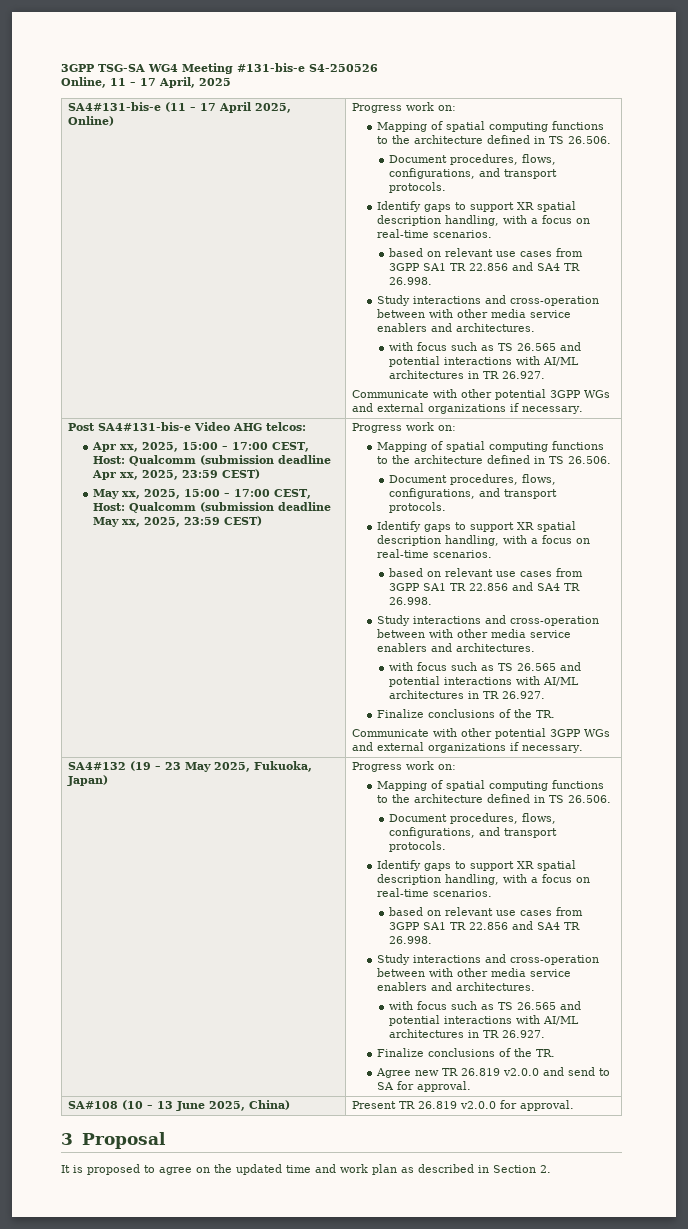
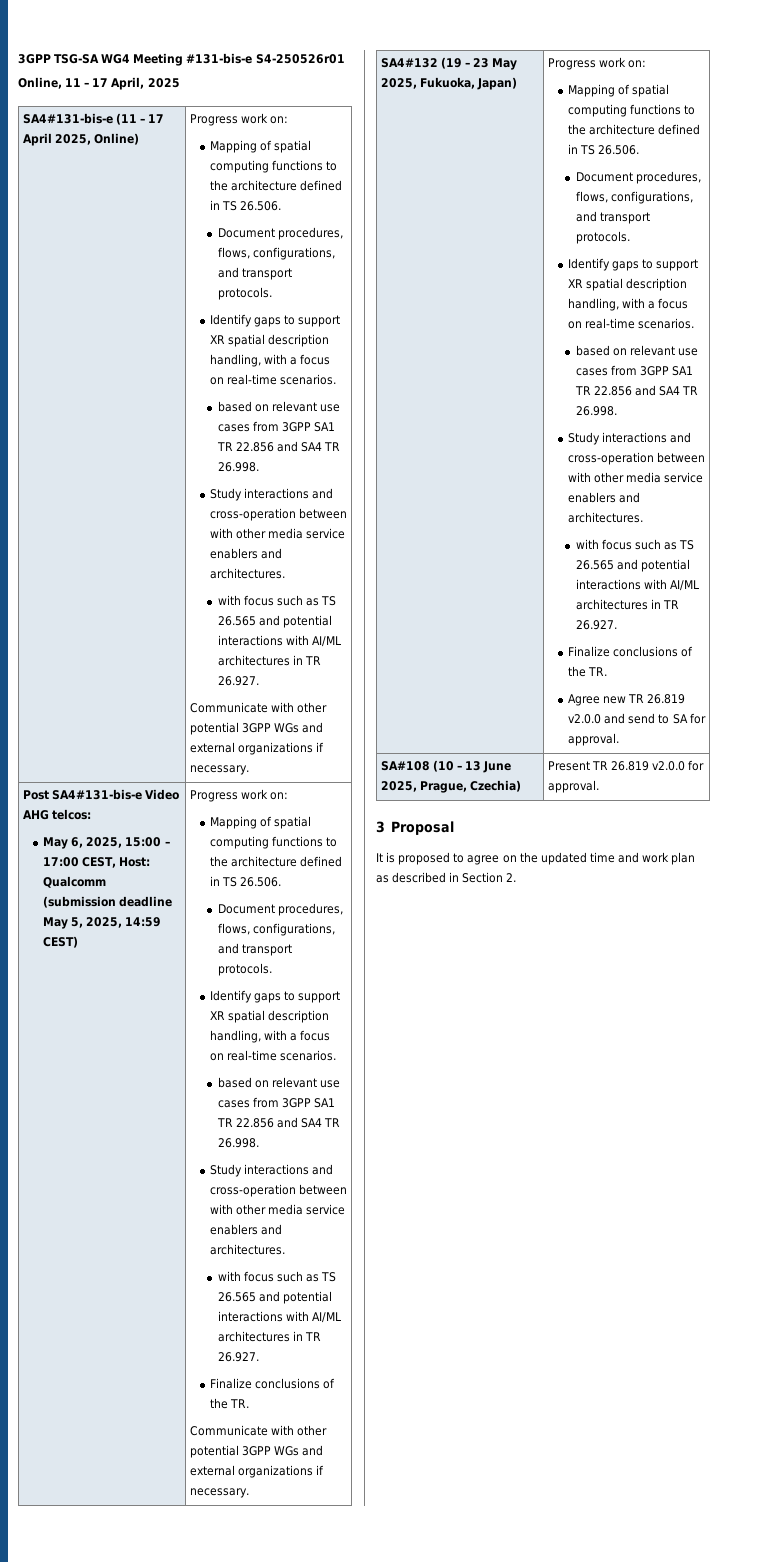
[309,64,378,72] S4-250526 -> [255,54,345,64] S4-250526r01
[91,442,309,452] [92,455,331,466] [91,469,260,480] [92,489,140,499] // Apr xx, 2025, 15:00 – 17:00 CEST, Host: Qualcomm (submission deadline Apr xx, 2025, 23:59 CEST) // May xx, -> [43,837,84,849] // May 6,
[121,517,220,527] xx, 2025, 23:59 -> [71,917,162,928] 5, 2025, 14:59
[248,1100,290,1110] China) -> [419,780,521,793] Prague, Czechia)

